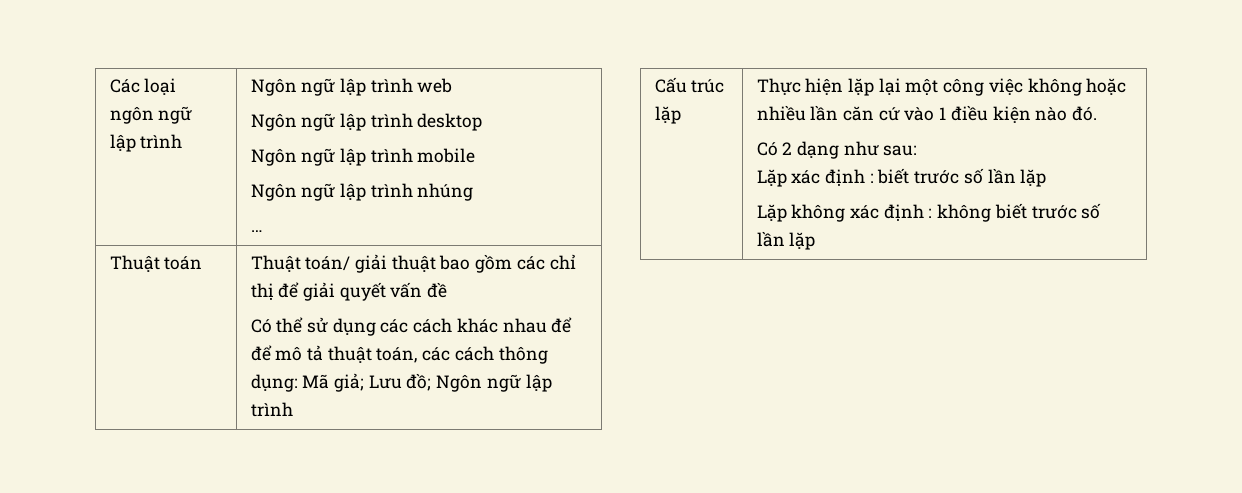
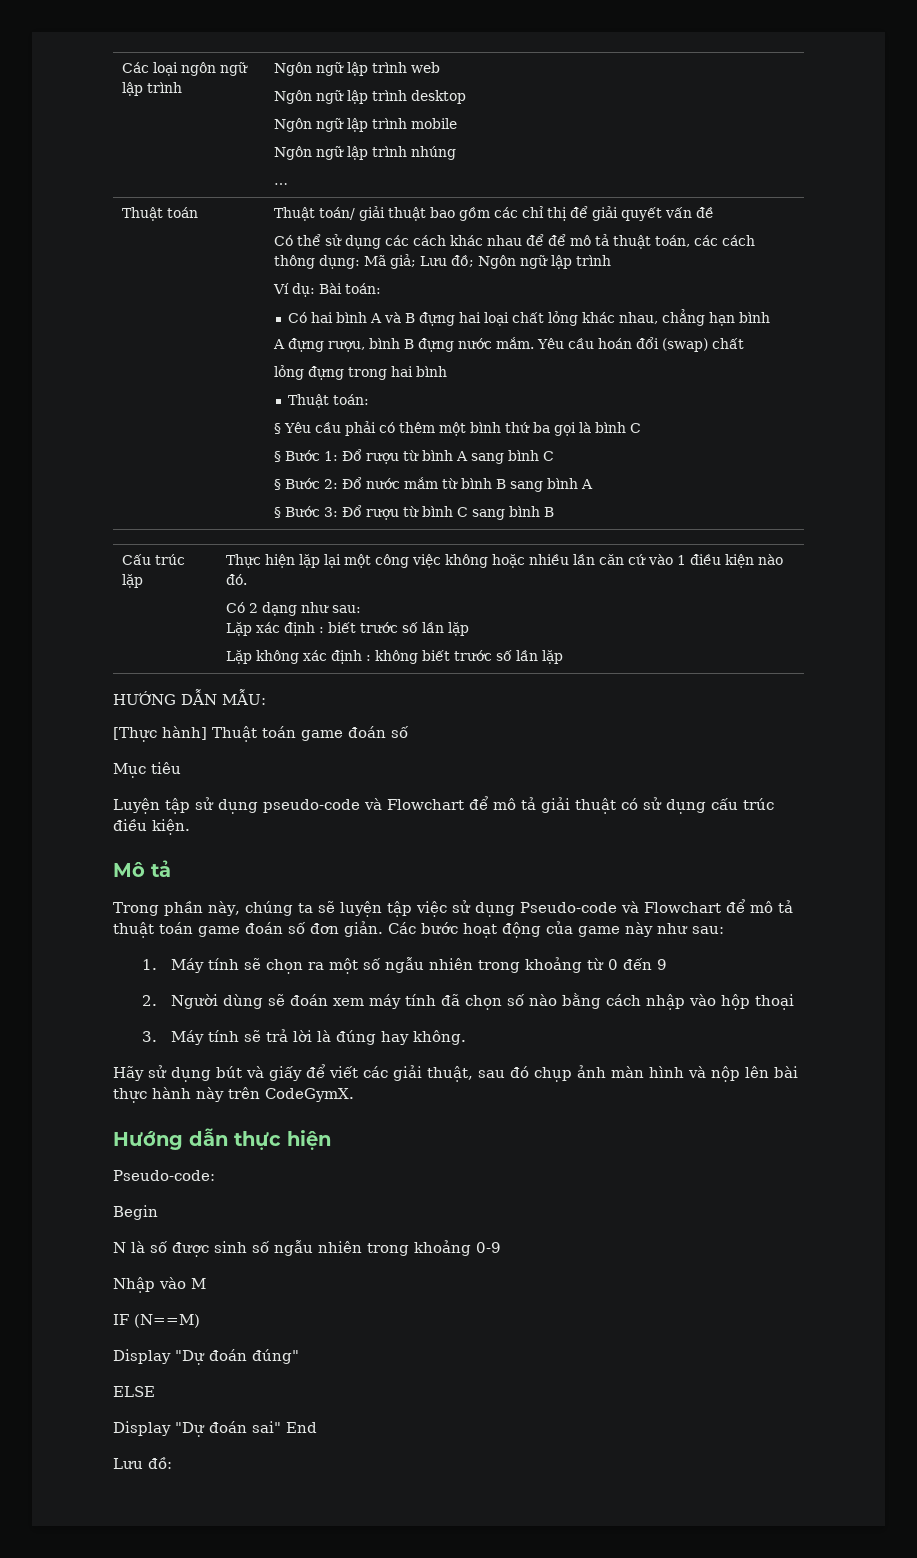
(293, 409) none -> [272,283,381,297] [288,309,771,326] [272,337,744,352] [273,365,447,380] [288,394,370,408] [273,421,641,436] [273,449,554,464] [273,477,593,492] [273,505,554,520] // Ví dụ: Bài toán: // Có hai bình A và B đựng hai loại chất lỏng khác nhau, chẳng hạn bình // A đựng rượu, bình B đựng nước mắm. Yêu cầu hoán đổi (swap) chất // lỏng đựng trong hai bình // Thuật toán: // § Yêu cầu phải có thêm một bình thứ ba gọi là bình C // § Bước 1: Đổ rượu từ bình A sang bình C // § Bước 2: Đổ nước mắm từ bình B sang bình A // § Bước 3: Đổ rượu từ bình C sang bình B
(816, 241) none -> [113,689,266,705] [113,726,409,742] [113,762,181,778] [113,796,774,814] [113,819,190,835] [113,860,171,877] [113,899,793,917] [113,921,724,938] [141,957,667,974] [141,993,794,1010] [141,1029,466,1045] [113,1064,798,1082] [113,1087,354,1103] [113,1128,331,1150] [113,1170,215,1181] [113,1205,158,1220] [113,1240,501,1257] [113,1277,206,1293] [113,1314,200,1328] [113,1349,299,1365] [113,1386,155,1397] [113,1421,317,1437] [113,1457,172,1469] // HƯỚNG DẪN MẪU: // [Thực hành] Thuật toán game đoán số // Mục tiêu // Luyện tập sử dụng pseudo-code và Flowchart để mô tả giải thuật có sử dụng cấu trúc điều kiện. // Mô tả // Trong phần này, chúng ta sẽ luyện tập việc sử dụng Pseudo-code và Flowchart để mô tả thuật toán game đoán số đơn giản. Các bước hoạt động của game này như sau: // 1. Máy tính sẽ chọn ra một số ngẫu nhiên trong khoảng từ 0 đến 9 // 2. Người dùng sẽ đoán xem máy tính đã chọn số nào bằng cách nhập vào hộp thoại // 3. Máy tính sẽ trả lời là đúng hay không. // Hãy sử dụng bút và giấy để viết các giải thuật, sau đó chụp ảnh màn hình và nộp lên bài thực hành này trên CodeGymX. // Hướng dẫn thực hiện // Pseudo-code: // Begin // N là số được sinh số ngẫu nhiên trong khoảng 0-9 // Nhập vào M // IF (N==M) // Display "Dự đoán đúng" // ELSE // Display "Dự đoán sai" End // Lưu đồ:

